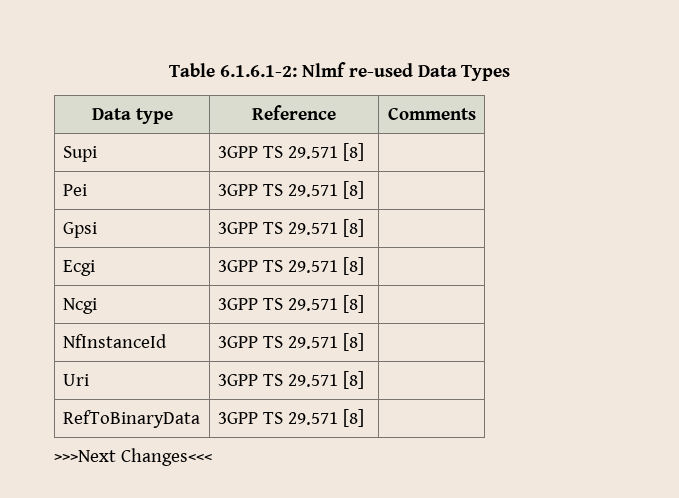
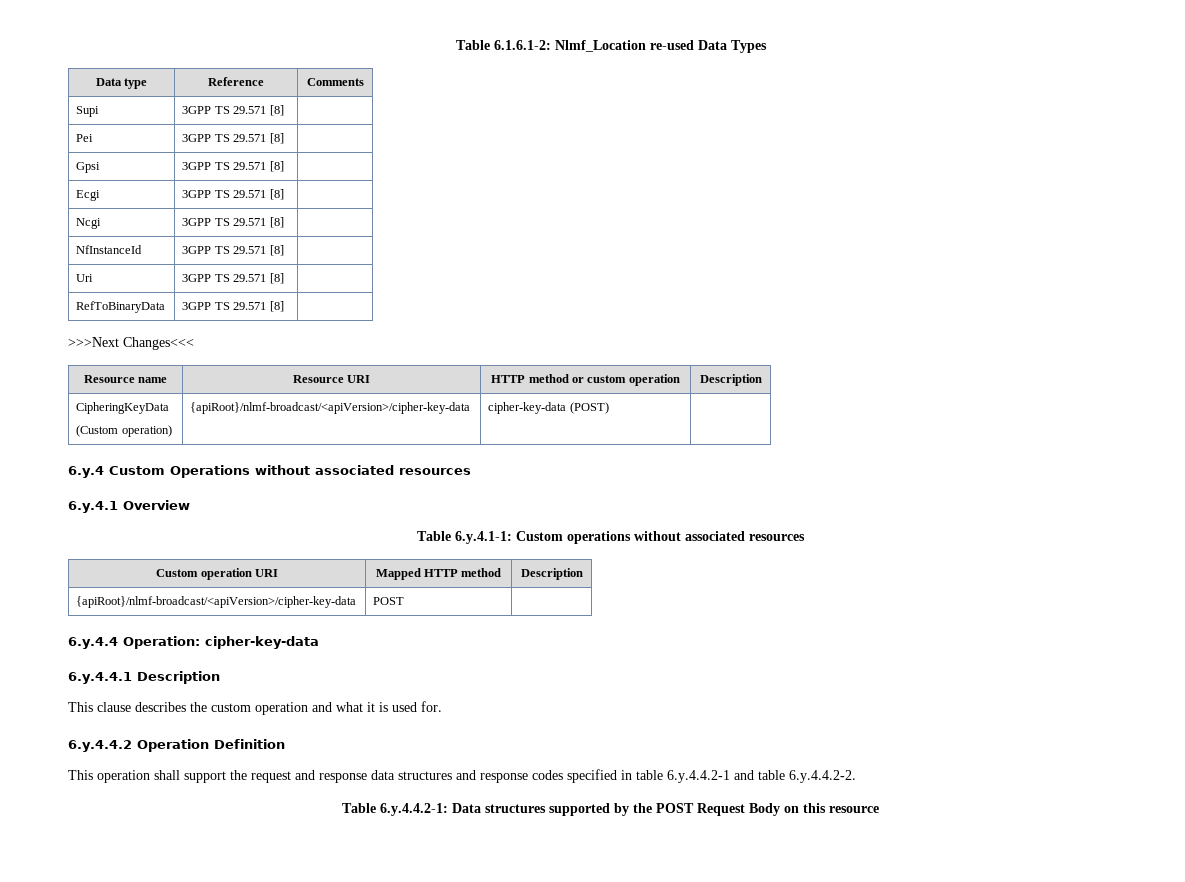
[301,62,346,77] Nlmf -> [554,40,646,52] Nlmf_Location
(212, 457) none -> [83,375,168,383] [292,375,371,383] [491,374,680,386] [699,374,762,386] [76,402,170,414] [76,425,172,437] [190,402,471,414] [488,402,609,414] [68,465,471,478] [68,500,190,513] [417,531,805,544] [156,568,278,580] [375,568,502,580] [520,568,583,580] [76,596,357,608] [373,597,405,605] [68,636,319,649] [68,671,220,684] [68,701,442,715] [68,739,285,752] [68,769,856,783] [342,803,879,816] // Resource name | Resource URI | HTTP method or custom operation | Description // CipheringKeyData // (Custom operation) | {apiRoot}/nlmf-broadcast/<apiVersion>/cipher-key-data | cipher-key-data (POST) | // 6.y.4 Custom Operations without associated resources // 6.y.4.1 Overview // Table 6.y.4.1-1: Custom operations without associated resources // Custom operation URI | Mapped HTTP method | Description // {apiRoot}/nlmf-broadcast/<apiVersion>/cipher-key-data | POST | // 6.y.4.4 Operation: cipher-key-data // 6.y.4.4.1 Description // This clause describes the custom operation and what it is used for. // 6.y.4.4.2 Operation Definition // This operation shall support the request and response data structures and response codes specified in table 6.y.4.4.2-1 and table 6.y.4.4.2-2. // Table 6.y.4.4.2-1: Data structures supported by the POST Request Body on this resource

